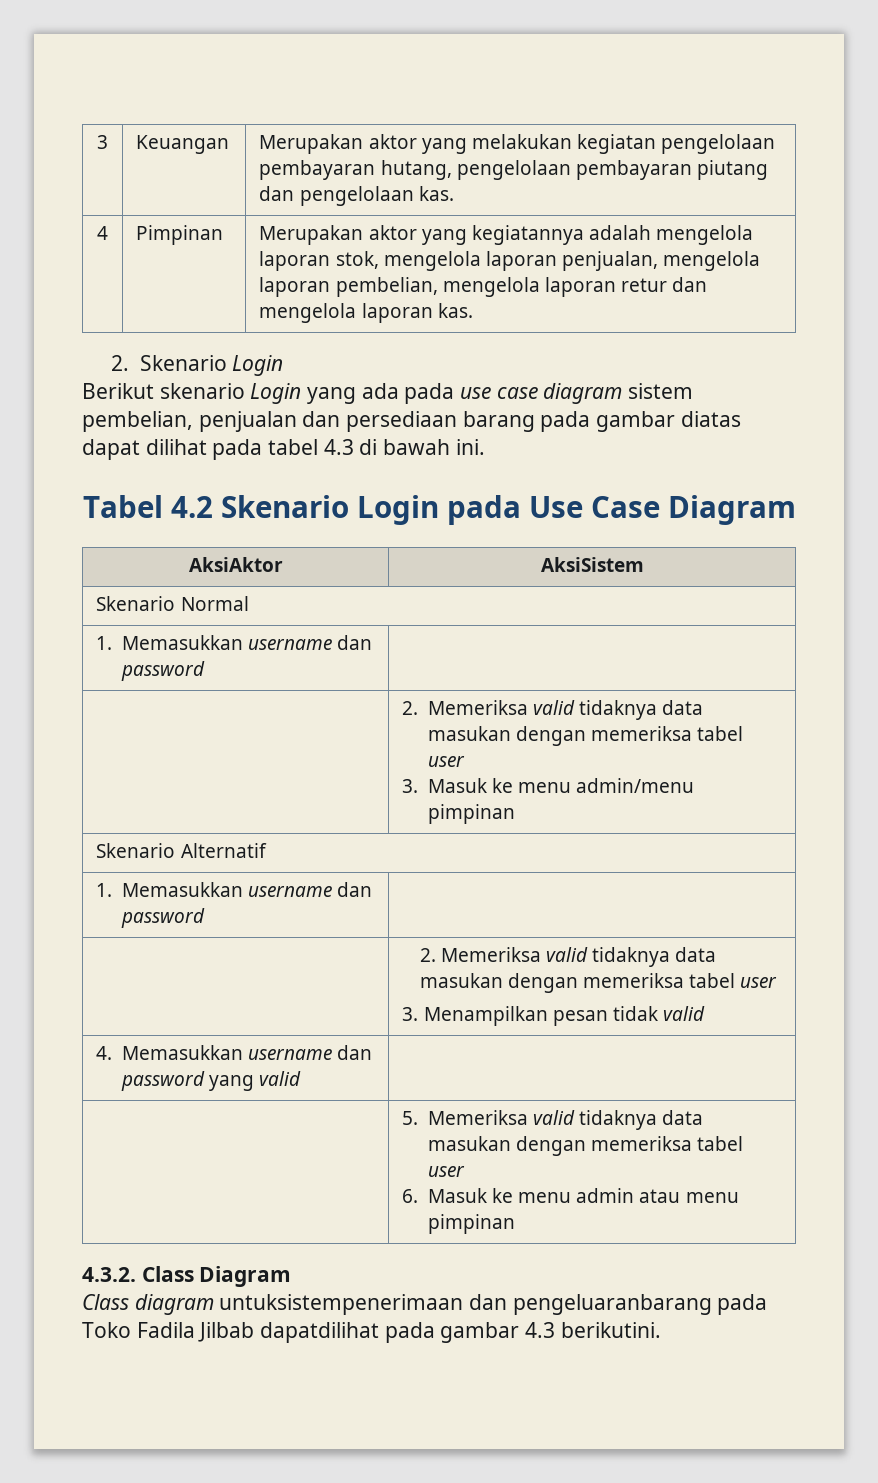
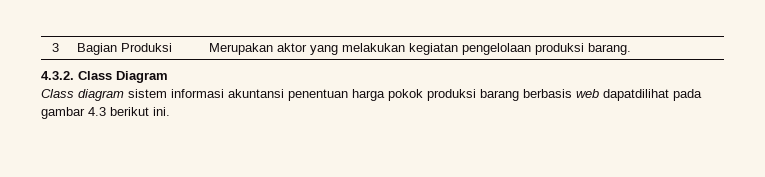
[136,135,230,154] Keuangan -> [76,43,172,55] Bagian Produksi
[259,160,768,180] [259,186,454,206] [97,226,108,240] [136,225,224,245] [259,225,754,245] [259,251,761,271] [259,277,708,297] [259,303,473,323] [110,355,284,376] [82,383,694,404] [82,411,741,432] [82,439,485,460] [82,495,796,525] [188,557,283,572] [540,557,644,572] [96,596,249,611] [96,635,373,650] [120,661,205,681] [402,700,704,720] [427,726,744,746] [427,755,465,767] [402,778,695,793] [427,804,515,824] [96,843,267,858] [96,882,373,897] [120,908,205,928] [419,947,717,967] [419,973,778,993] [402,1006,705,1026] [96,1045,373,1060] [120,1071,302,1091] [402,1110,704,1130] [427,1136,744,1156] [427,1165,465,1177] [402,1188,739,1203] [427,1214,515,1234] pembayaran hutang, pengelolaan pembayaran piutang dan pengelolaan kas. // 4 | Pimpinan | Merupakan aktor yang kegiatannya adalah mengelola laporan stok, mengelola laporan penjualan, mengelola laporan pembelian, mengelola laporan retur dan mengelola laporan kas. // 2. Skenario Login // Berikut skenario Login yang ada pada use case diagram sistem pembelian, penjualan dan persediaan barang pada gambar diatas dapat dilihat pada tabel 4.3 di bawah ini. // Tabel 4.2 Skenario Login pada Use Case Diagram // AksiAktor | AksiSistem // Skenario Normal // 1. Memasukkan username dan password | // | 2. Memeriksa valid tidaknya data masukan dengan memeriksa tabel user // 3. Masuk ke menu admin/menu pimpinan // Skenario Alternatif // 1. Memasukkan username dan password | // | 2. Memeriksa valid tidaknya data masukan dengan memeriksa tabel user // 3. Menampilkan pesan tidak valid // 4. Memasukkan username dan password yang valid | // | 5. Memeriksa valid tidaknya data masukan dengan memeriksa tabel user // 6. Masuk ke menu admin atau menu pimpinan -> [534,43,631,55] produksi barang.
[219,1294,768,1315] [82,1322,255,1342] untuksistempenerimaan dan pengeluaranbarang pada Toko Fadila Jilbab -> [128,89,599,101] sistem informasi akuntansi penentuan harga pokok produksi barang berbasis web
[560,1322,661,1338] berikutini. -> [110,107,170,116] berikut ini.

